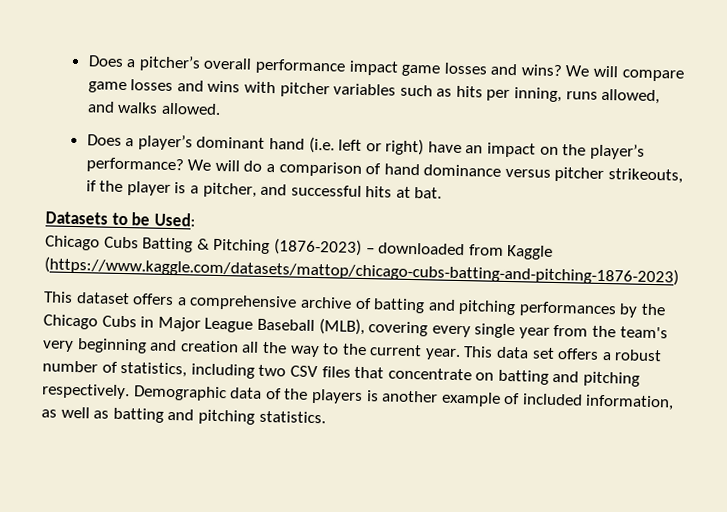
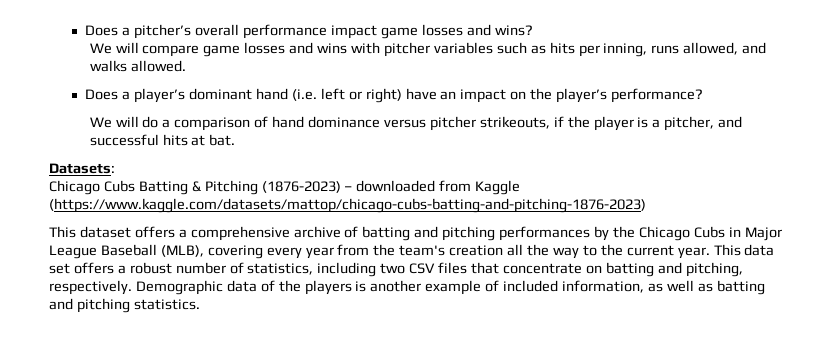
(563, 70) none -> (533, 30) //
(184, 165) none -> (703, 95) //
[45,211,196,227] Datasets to be Used: -> [49,163,115,174] Datasets:
[474,323,516,339] single -> (302, 253) none
[42,338,178,354] very beginning and -> (446, 250) none
[583,371,641,387] pitching -> [685,262,743,277] pitching,

